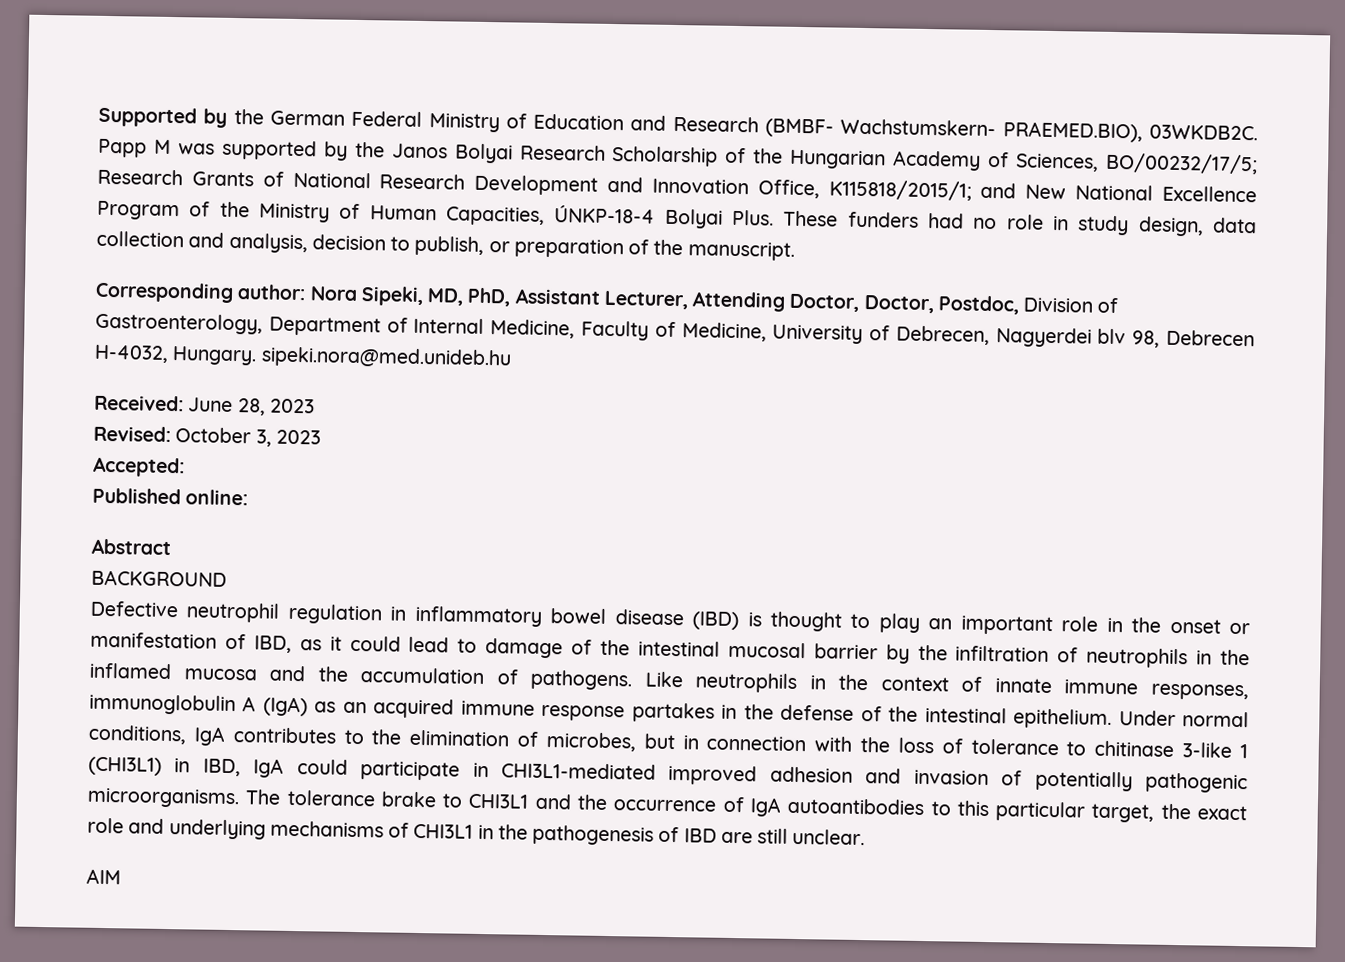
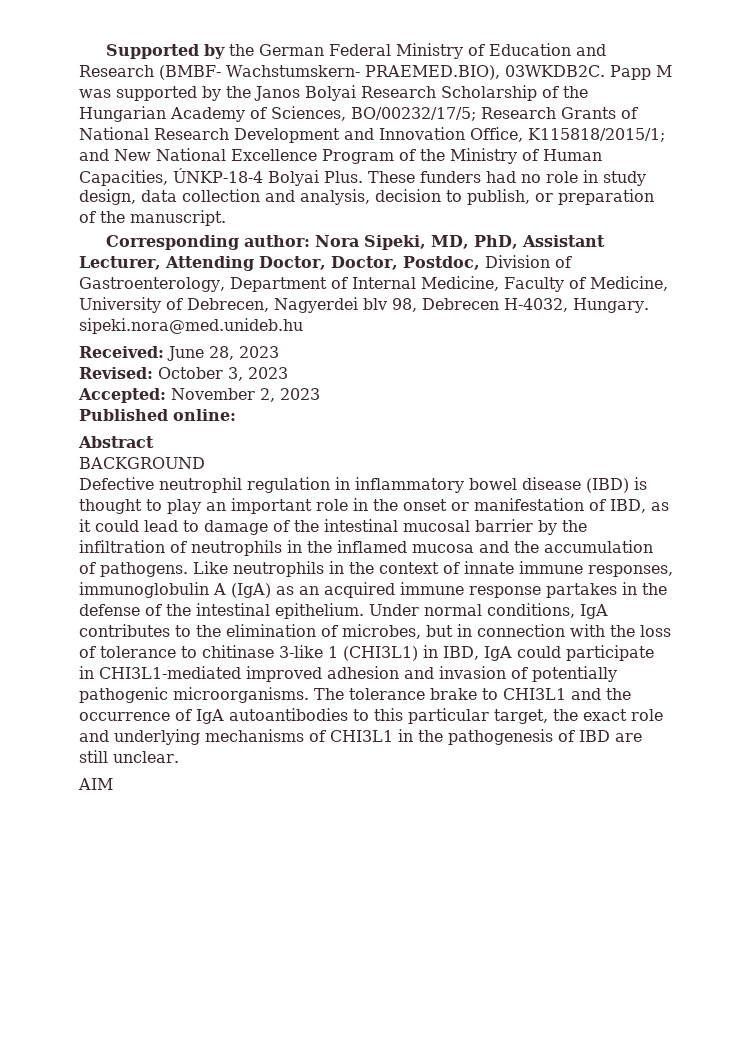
(185, 467) none -> [171,388,320,402] November 2, 2023

